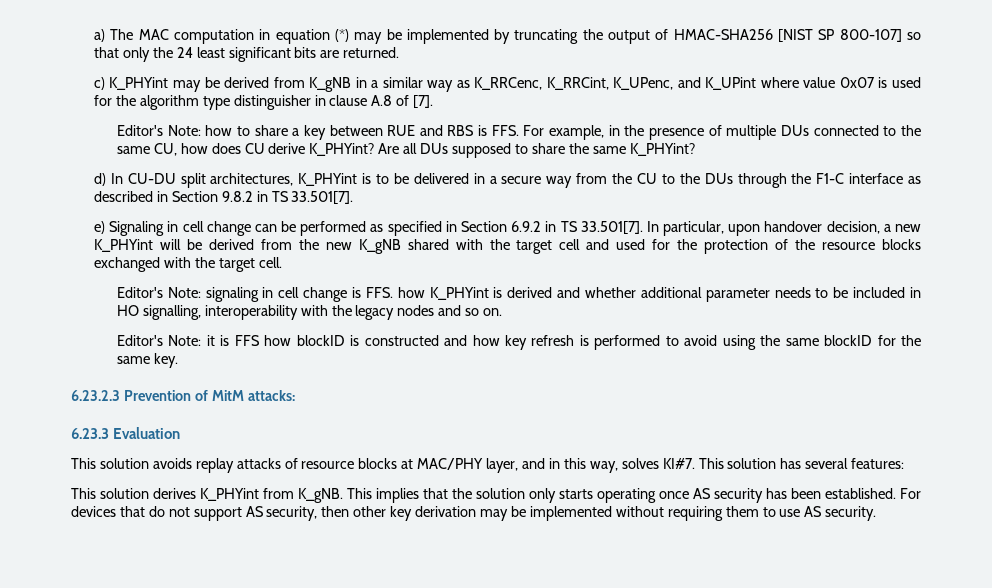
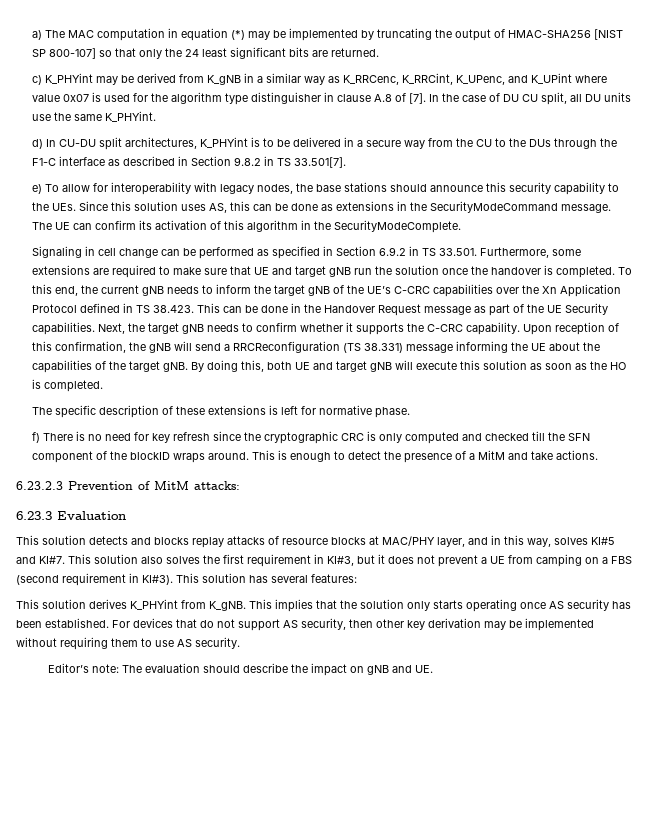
[116,125,921,140] [116,143,695,158] // Editor's Note: how to share a key between RUE and RBS is FFS. For example, in the presence of multiple DUs connected to the same CU, how does CU derive K_PHYint? Are all DUs supposed to share the same K_PHYint? -> [428,92,631,105] [31,111,156,122] In the case of DU CU split, all DU units use the same K_PHYint.
(105, 227) none -> [44,182,619,195] [31,201,611,213] [31,220,461,233] To allow for interoperability with legacy nodes, the base stations should announce this security capability to the UEs. Since this solution uses AS, this can be done as extensions in the SecurityModeCommand message. The UE can confirm its activation of this algorithm in the SecurityModeComplete. //
[580,221,922,236] [93,239,921,254] [93,257,282,272] [116,287,922,302] [116,305,503,320] [116,335,922,350] [116,353,178,368] 33.501[7]. In particular, upon handover decision, a new K_PHYint will be derived from the new K_gNB shared with the target cell and used for the protection of the resource blocks exchanged with the target cell. // Editor's Note: signaling in cell change is FFS. how K_PHYint is derived and whether additional parameter needs to be included in HO signalling, interoperability with the legacy nodes and so on. // Editor's Note: it is FFS how blockID is constructed and how key refresh is performed to avoid using the same blockID for the same key. -> [438,247,581,258] [31,265,632,278] [31,284,621,297] [31,303,608,316] [31,322,619,335] [31,341,600,353] [31,360,626,373] [31,379,103,392] [31,405,410,418] [31,431,590,444] [31,450,598,463] 33.501. Furthermore, some extensions are required to make sure that UE and target gNB run the solution once the handover is completed. To this end, the current gNB needs to inform the target gNB of the UE’s C-CRC capabilities over the Xn Application Protocol defined in TS 38.423. This can be done in the Handover Request message as part of the UE Security capabilities. Next, the target gNB needs to confirm whether it supports the C-CRC capability. Upon reception of this confirmation, the gNB will send a RRCReconfiguration (TS 38.331) message informing the UE about the capabilities of the target gNB. By doing this, both UE and target gNB will execute this solution as soon as the HO is completed. // The specific description of these extensions is left for normative phase. // f) There is no need for key refresh since the cryptographic CRC is only computed and checked till the SFN component of the blockID wraps around. This is enough to detect the presence of a MitM and take actions.
[152,458,192,469] avoids -> [89,536,189,545] detects and blocks
(659, 463) none -> [591,537,615,545] [16,556,36,564] KI#5 and
(777, 463) none -> [141,554,632,567] [16,573,246,586] also solves the first requirement in KI#3, but it does not prevent a UE from camping on a FBS (second requirement in KI#3). This solution
(877, 513) none -> [47,663,433,676] // Editor’s note: The evaluation should describe the impact on gNB and UE.

